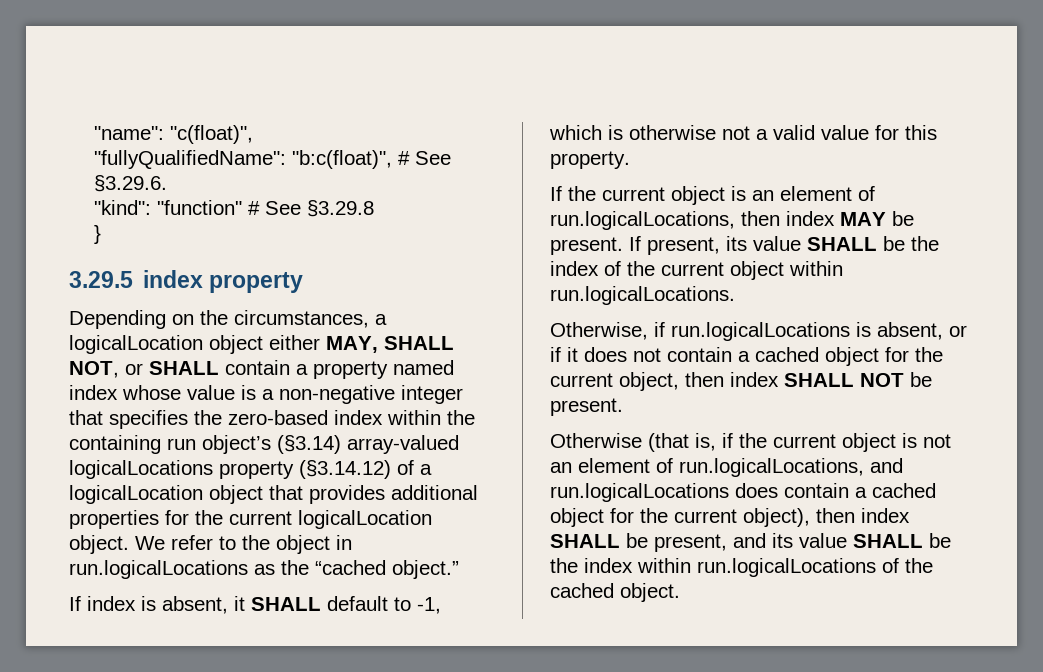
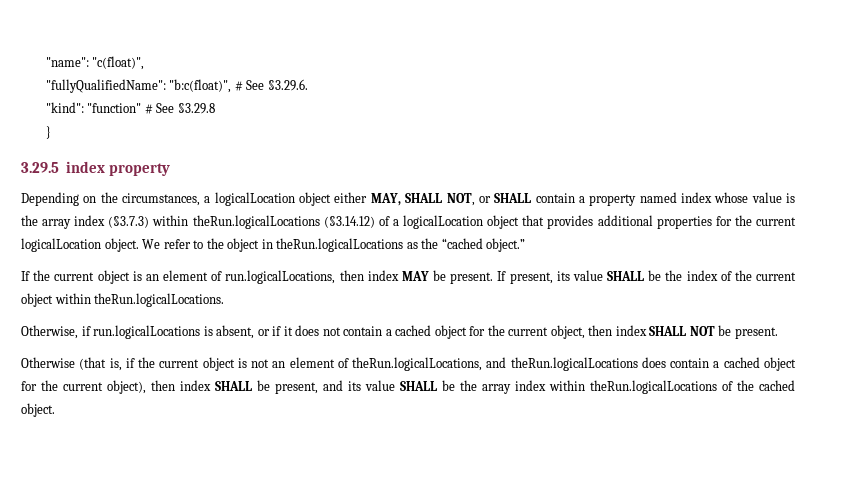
[262,385,463,404] [69,410,475,429] [69,435,459,454] [69,460,294,479] a non-negative integer that specifies the zero-based index within the containing run object’s (§3.14) array-valued logicalLocations property -> [21,215,320,229] the array index (§3.7.3) within theRun.logicalLocations
[69,560,248,579] run.logicalLocations -> [276,238,404,252] theRun.logicalLocations
[69,596,441,614] [549,125,937,140] [550,151,630,169] // If index is absent, it SHALL default to -1, which is otherwise not a valid value for this property. -> (526, 245) none
[550,286,735,305] run.logicalLocations. -> [94,293,225,307] theRun.logicalLocations.
[679,458,903,477] [550,483,729,502] run.logicalLocations, and run.logicalLocations -> [352,357,638,371] theRun.logicalLocations, and theRun.logicalLocations
[584,558,876,577] index within run.logicalLocations -> [482,380,717,394] array index within theRun.logicalLocations

